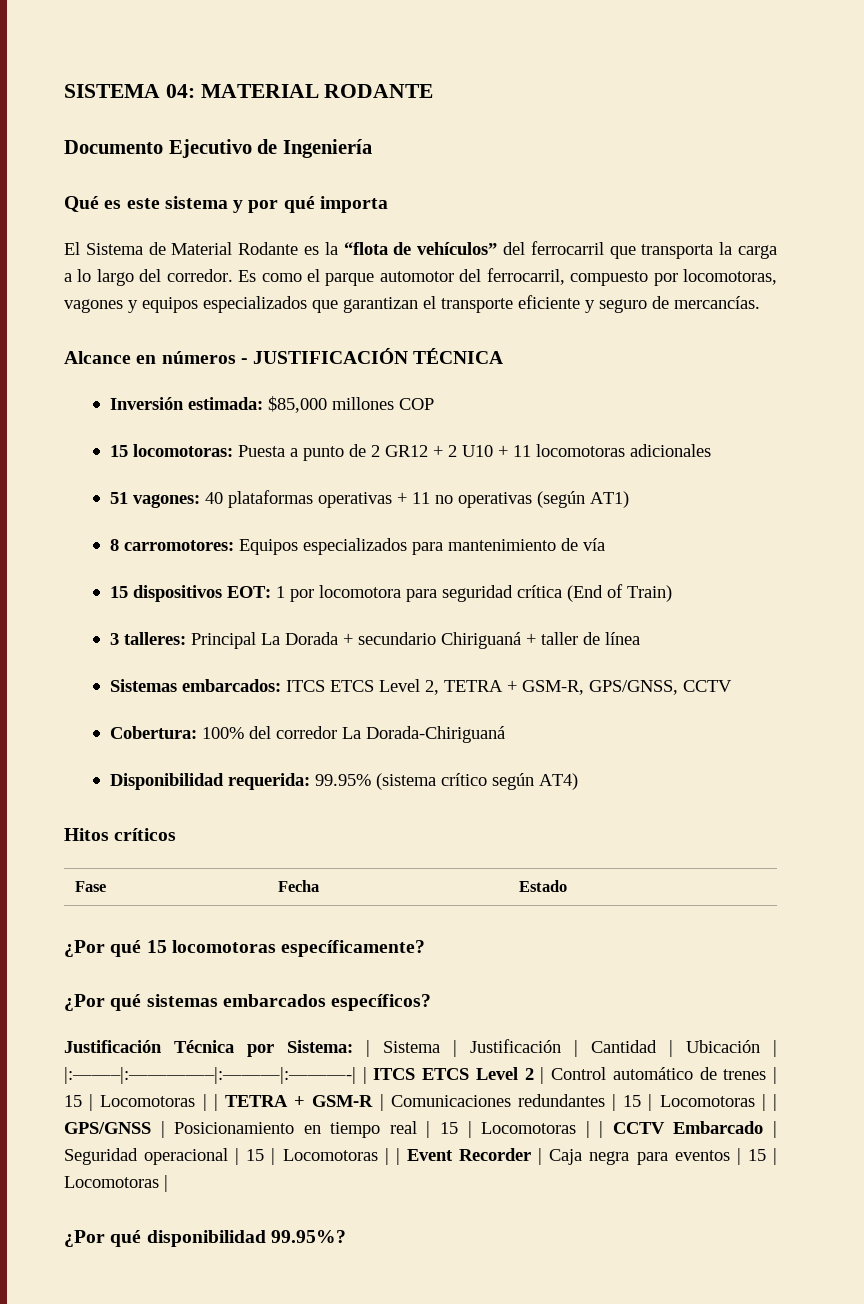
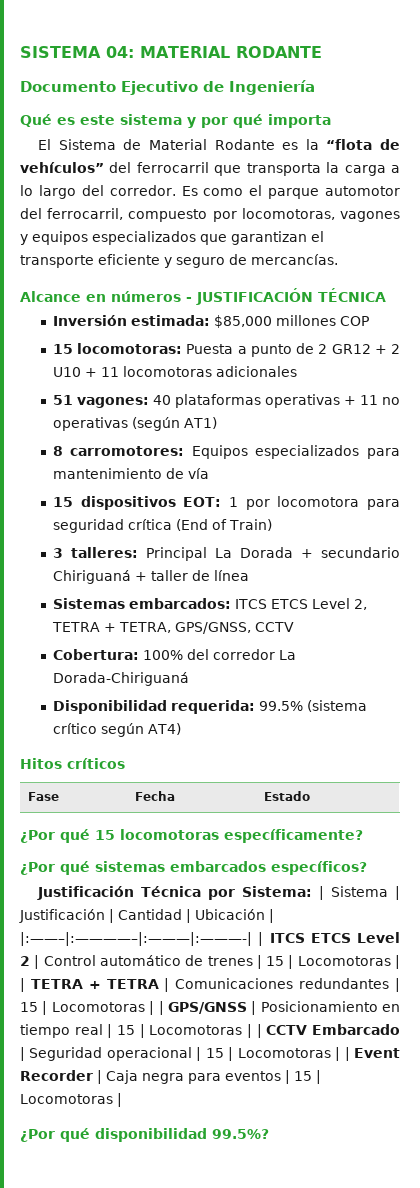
[521,680,584,695] GSM-R, -> [118,622,171,633] TETRA,
[314,774,371,786] 99.95% -> [258,701,303,711] 99.5%
[312,1095,374,1107] GSM-R -> [106,979,159,989] TETRA
[270,1230,346,1243] 99.95%? -> [212,1129,269,1139] 99.5%?

